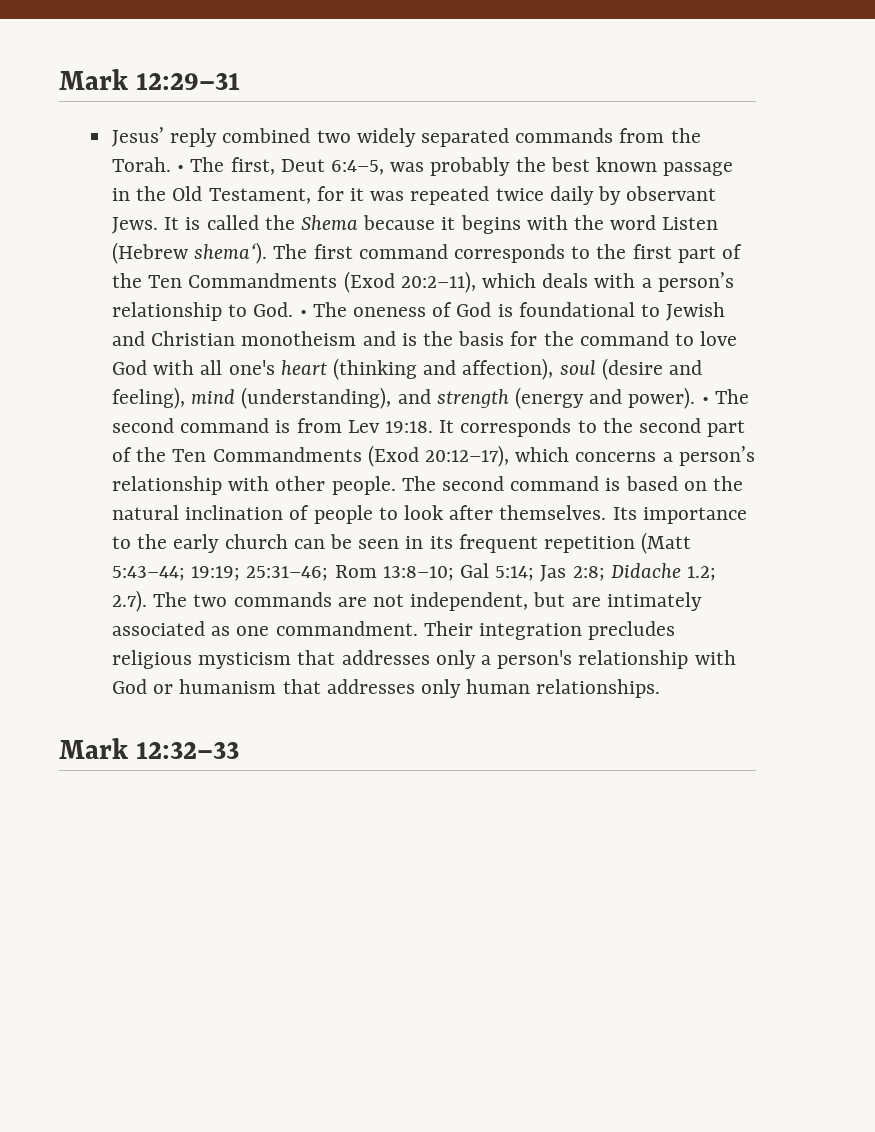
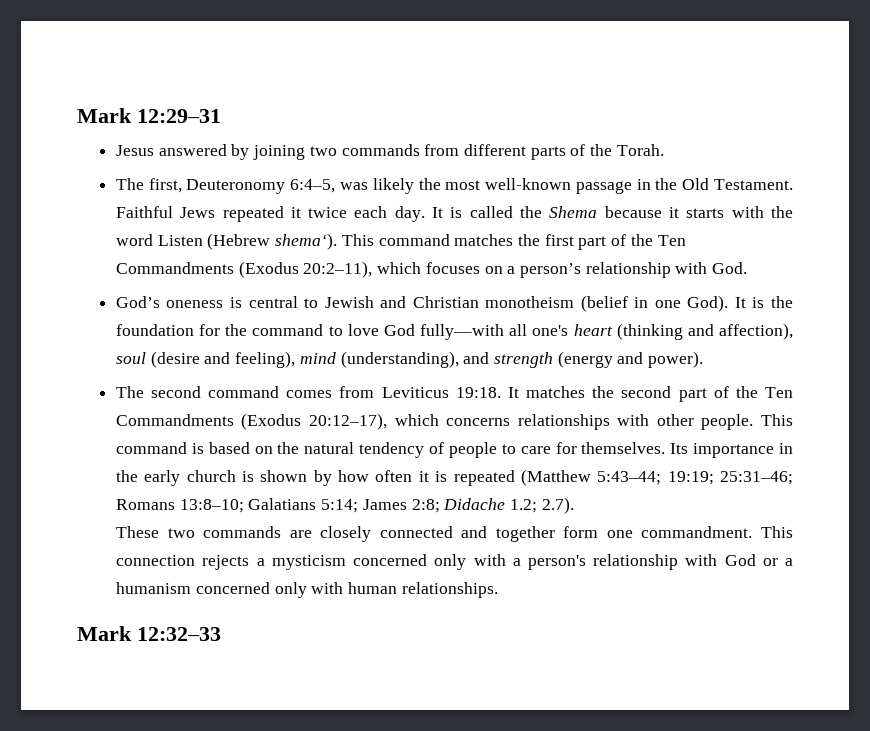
[111,127,665,147] Jesus’ reply combined two widely separated commands from -> [115,144,586,160] Jesus answered by joining two commands from different parts of
[177,165,185,172] • -> (664, 150) //
[280,159,325,172] Deut -> [186,179,286,194] Deuteronomy
[430,157,734,176] [111,186,717,205] [111,217,158,234] probably the best known passage in the Old Testament, for it was repeated twice daily by observant Jews. -> [372,178,794,194] [115,206,425,222] likely the most well-known passage in the Old Testament. Faithful Jews repeated it twice each day.
[460,215,521,234] begins -> [686,208,725,218] starts
[273,244,591,263] The first command corresponds to -> [341,234,514,246] This command matches
[343,271,395,293] (Exod -> [238,261,299,278] (Exodus
[542,272,734,292] [111,302,248,321] deals with a person’s relationship to -> [425,262,708,278] focuses on a person’s relationship with
[299,302,635,317] • The oneness of God is foundational -> [115,296,298,308] // God’s oneness is central
[362,331,396,346] and -> [580,295,746,312] (belief in one God). It
[458,331,505,346] basis -> [115,324,194,336] foundation
[153,360,195,375] with -> [420,324,505,340] fully—with
[701,389,749,404] [111,418,597,437] • The second command is from Lev 19:18. It corresponds to -> [115,386,586,398] // The second command comes from Leviticus 19:18. It matches
[367,445,419,467] (Exod -> [241,413,302,430] (Exodus
[662,446,755,466] [111,476,222,495] a person’s relationship -> [517,414,610,430] relationships
[401,476,505,491] The second -> [761,414,794,426] This
[185,505,284,520] inclination -> [359,442,425,458] tendency
[404,505,494,520] look after -> [520,442,577,454] care for
[111,536,131,549] to -> [779,443,793,454] in
[293,532,692,554] [111,563,567,582] can be seen in its frequent repetition (Matt 5:43–44; 19:19; 25:31–46; Rom 13:8–10; Gal 5:14; Jas -> [241,469,793,486] [115,498,407,513] is shown by how often it is repeated (Matthew 5:43–44; 19:19; 25:31–46; Romans 13:8–10; Galatians 5:14; James
[153,592,188,607] The -> [116,526,160,538] // These
[373,592,702,611] [111,621,676,640] [111,650,476,669] not independent, but are intimately associated as one commandment. Their integration precludes religious mysticism that addresses only -> [320,526,793,542] [116,554,506,570] closely connected and together form one commandment. This connection rejects a mysticism concerned only with
[179,679,462,698] humanism that addresses only -> [785,558,793,566] [116,582,344,598] a humanism concerned only with

